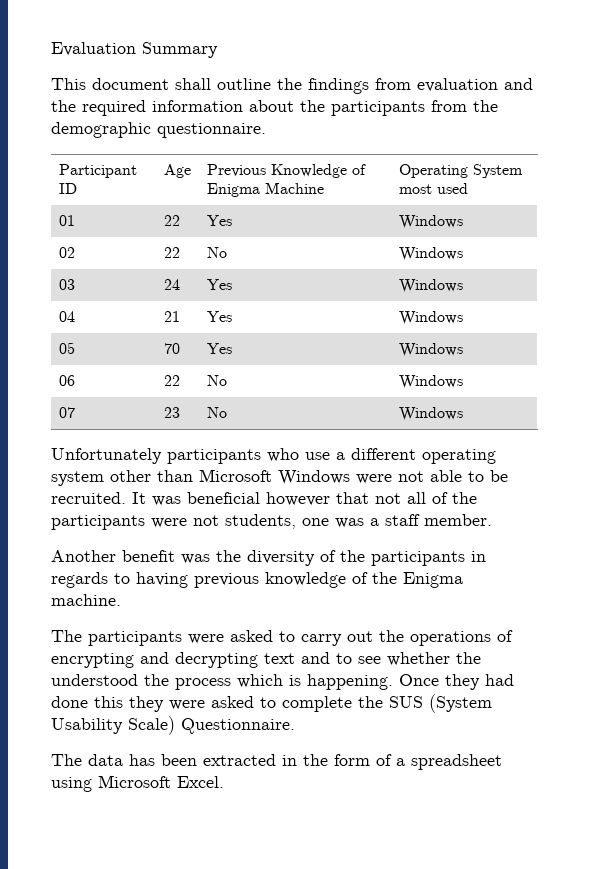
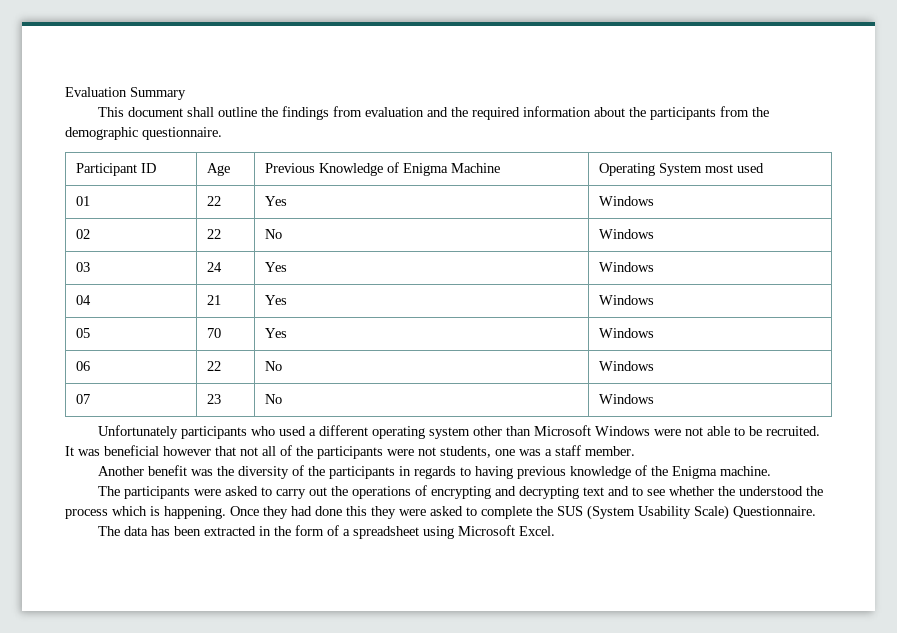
[305,452,330,460] use -> [279,426,307,436] used

